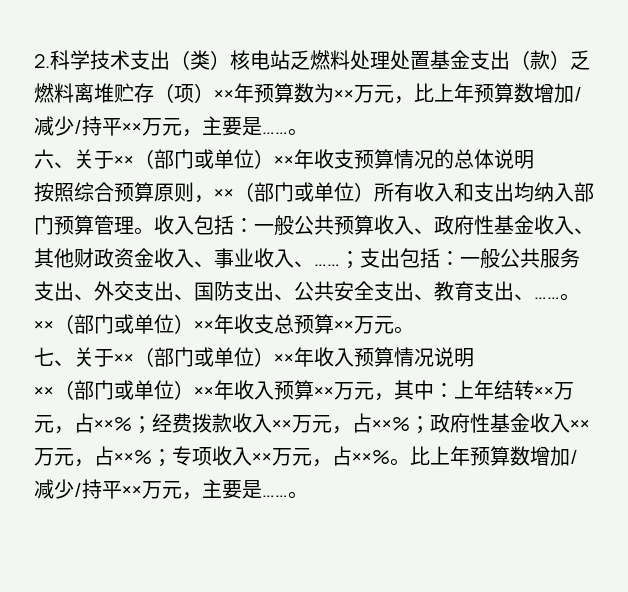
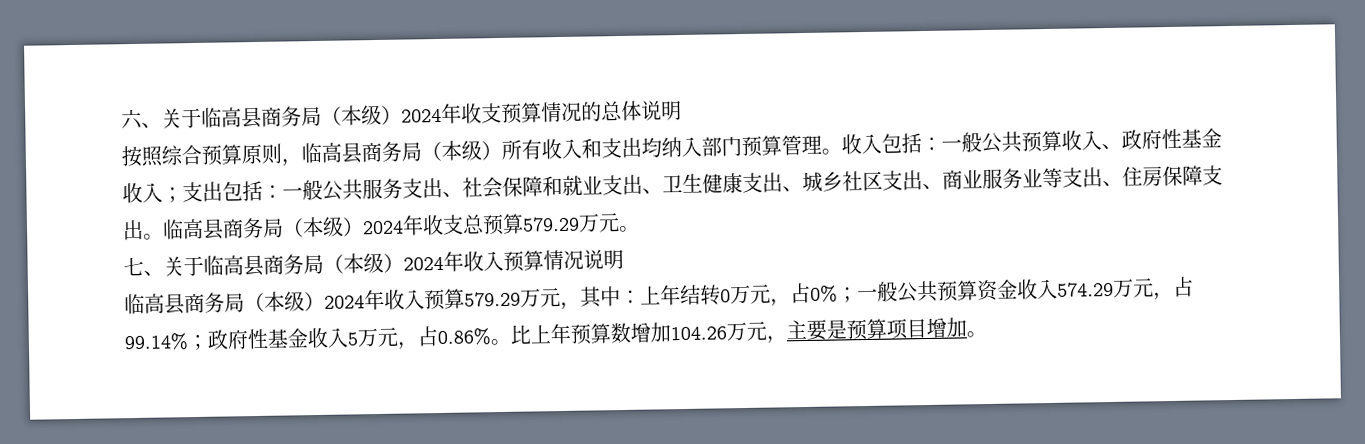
[34,50,590,70] [34,83,582,104] [34,116,308,137] [34,149,294,169] 2.科学技术支出（类）核电站乏燃料处理处置基金支出（款）乏燃料离堆贮存（项）××年预算数为××万元，比上年预算数增加/减少/持平××万元，主要是……。 // 六、关于××（部门或单位）×× -> [121,104,442,130] 六、关于临高县商务局（本级）2024
[214,182,354,202] ××（部门或单位 -> [301,140,482,164] 临高县商务局（本级
[574,228,594,234] [34,248,340,268] 、其他财政资金收入、事业收入、…… -> (163, 192) none
[94,281,580,301] [34,314,214,334] 外交支出、国防支出、公共安全支出、教育支出、……。××（部门或单位）×× -> [462,165,1223,199] [122,216,404,241] 社会保障和就业支出、卫生健康支出、城乡社区支出、商业服务业等支出、住房保障支出。临高县商务局（本级）2024
[334,320,354,332] ×× -> [522,216,580,232] 579.29
[114,347,294,367] ××（部门或单位）×× -> [203,252,444,277] 临高县商务局（本级）2024
[34,380,334,400] ××（部门或单位）××年收入预算×× -> [124,288,521,315] 临高县商务局（本级）2024年收入预算579.29
[534,382,574,400] [34,413,410,434] ××万元，占××%；经费拨款收入××万元，占××% -> [720,276,1194,307] [124,333,189,351] 0万元，占0%；一般公共预算资金收入574.29万元，占99.14%
[570,419,590,431] [34,446,390,467] ××万元，占××%；专项收入××万元，占××% -> [347,326,491,350] 5万元，占0.86%
[570,450,578,464] [34,479,288,500] /减少/持平××万元，主要是…… -> [670,317,967,344] 104.26万元，主要是预算项目增加

